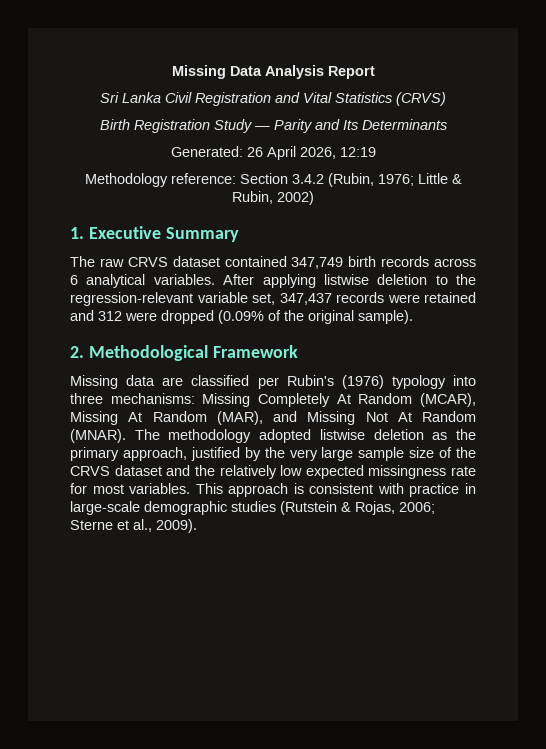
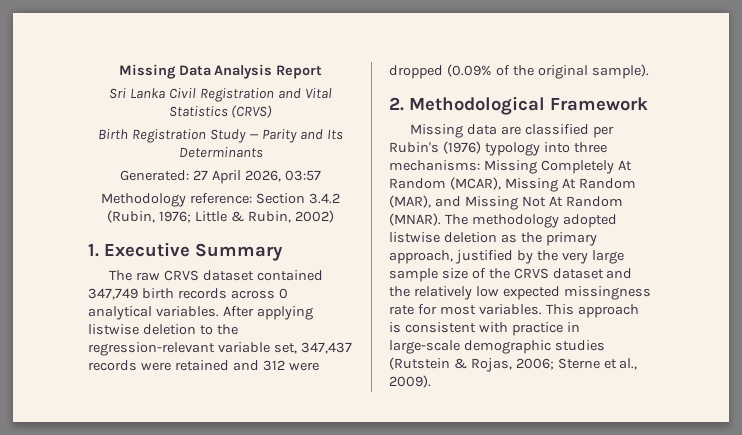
[246,147,263,157] 26 -> [193,170,209,180] 27
[339,147,376,157] 12:19 -> [284,170,321,181] 03:57
[70,275,78,285] 6 -> [278,288,288,299] 0

